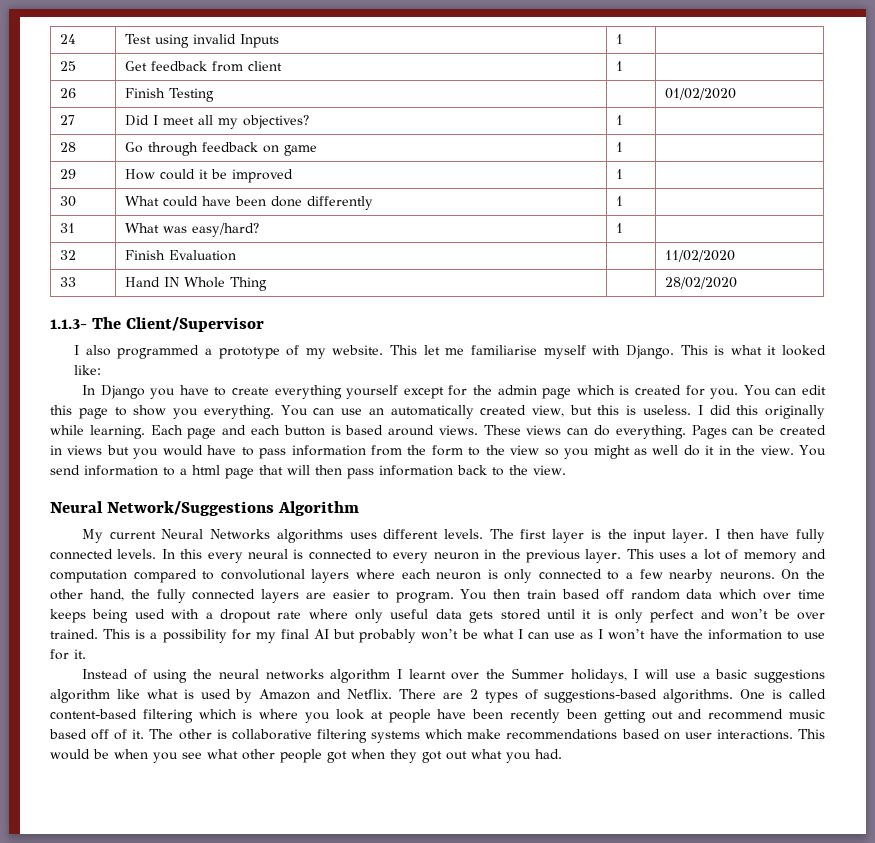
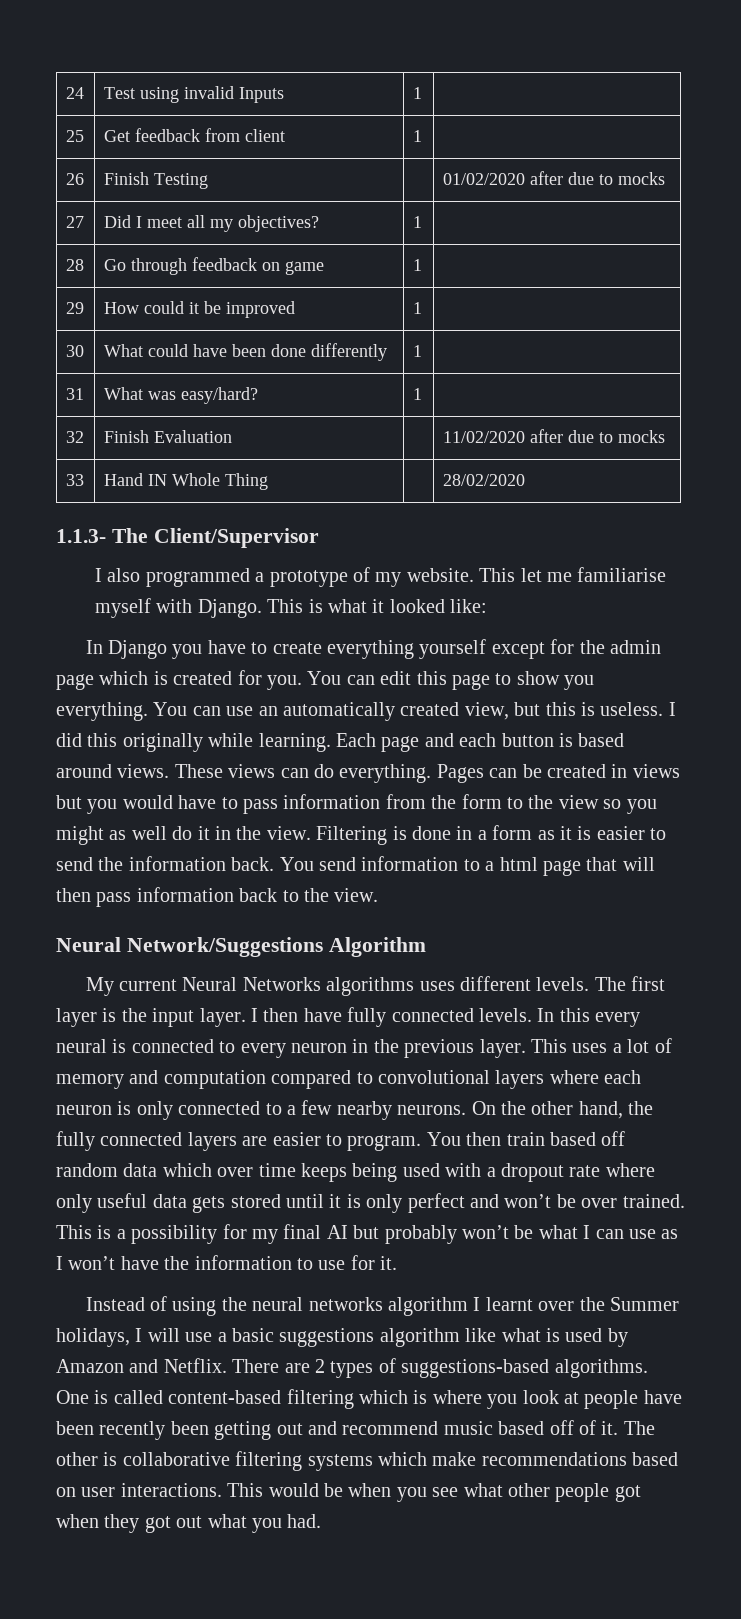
(736, 94) none -> [529,171,665,185] after due to mocks
(735, 256) none -> [529,429,665,443] after due to mocks
(794, 450) none -> [316,825,667,845] [56,856,275,871] Filtering is done in a form as it is easier to send the information back.

